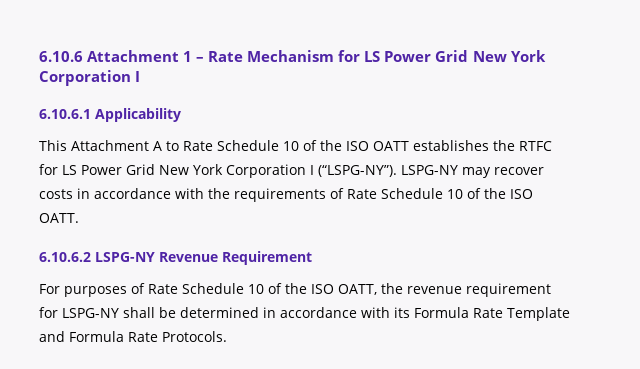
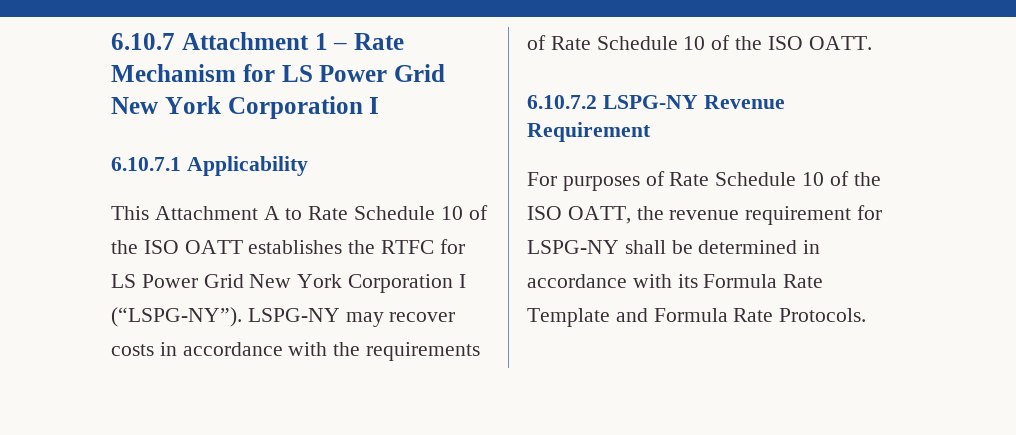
[39,51,83,62] 6.10.6 -> [111,33,175,50] 6.10.7
[39,109,91,119] 6.10.6.1 -> [111,157,181,171] 6.10.7.1
[39,252,91,262] 6.10.6.2 -> [527,95,597,109] 6.10.7.2

